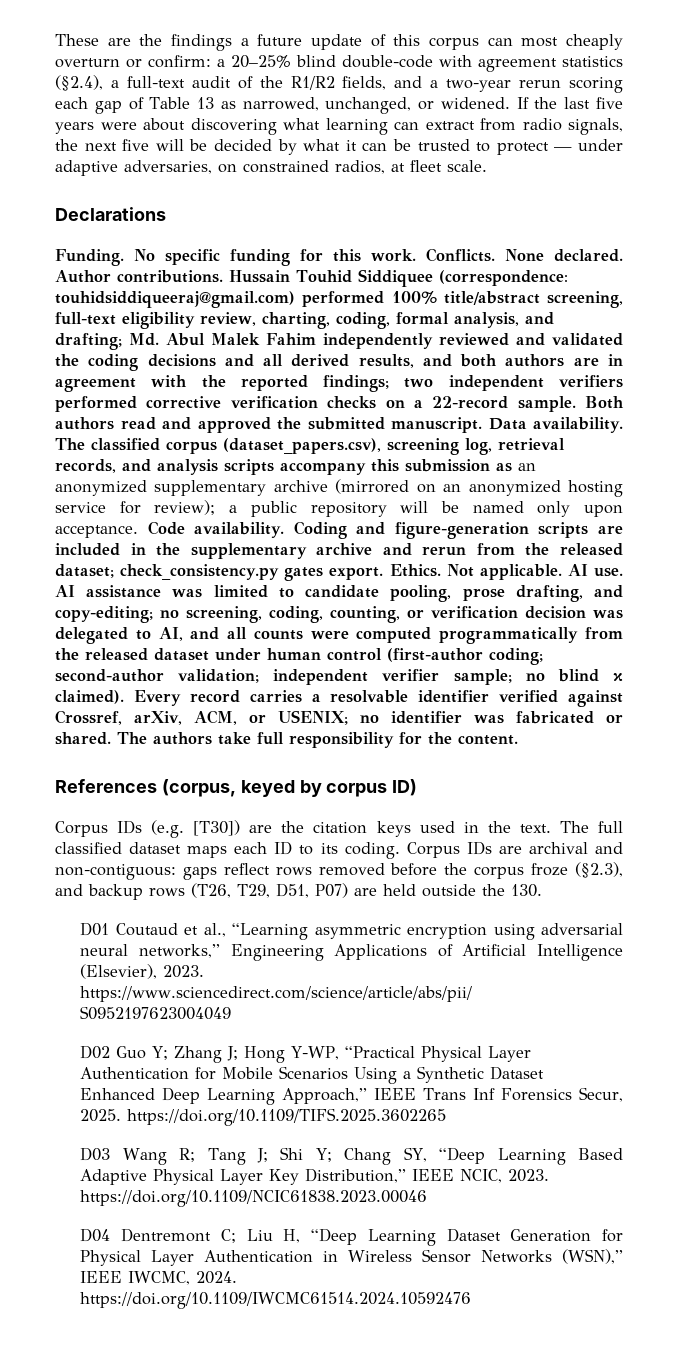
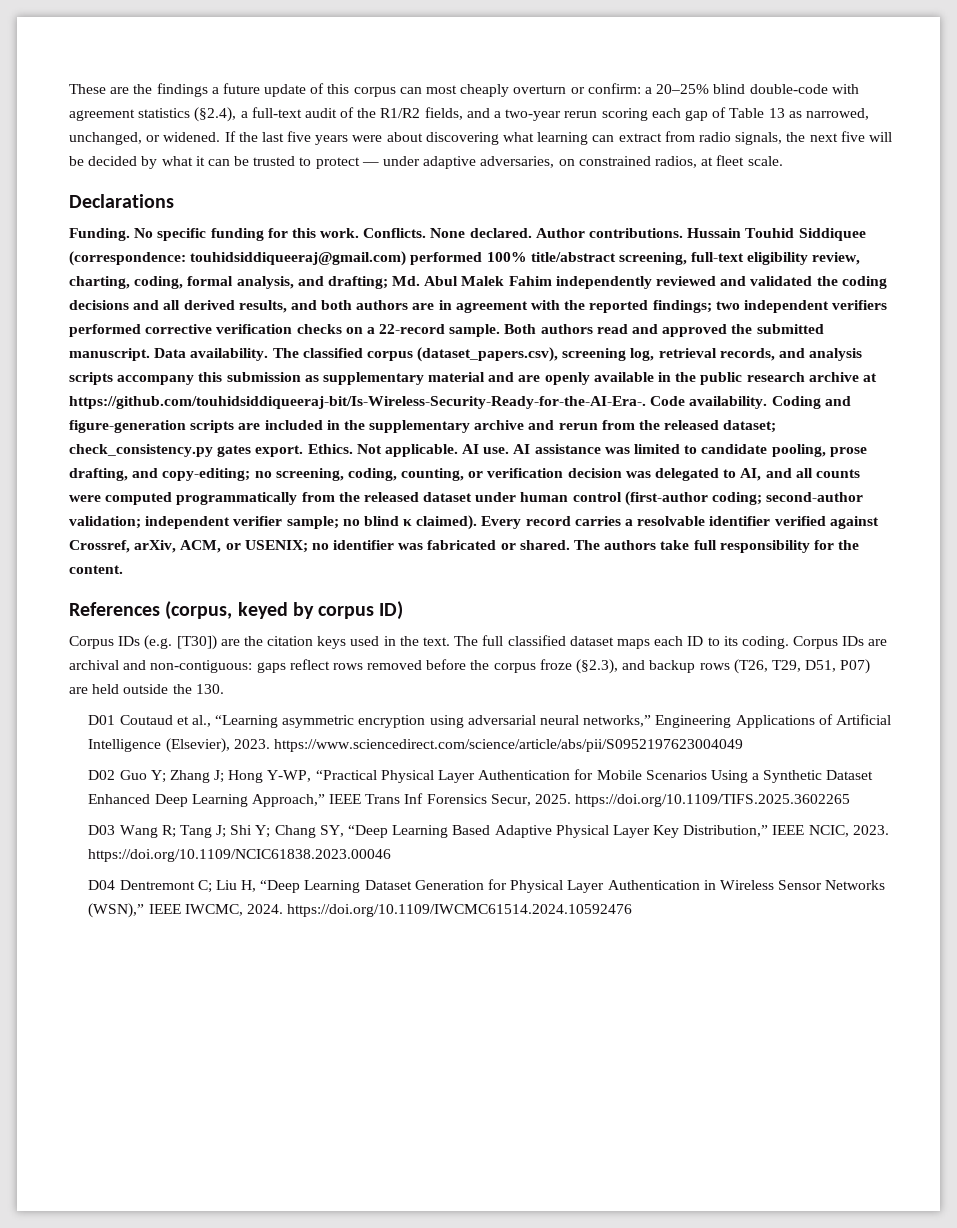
[518,463,536,471] [55,479,624,497] [55,500,623,517] [55,525,138,538] an anonymized supplementary archive (mirrored on an anonymized hosting service for review); a public repository will be named only upon acceptance. -> [322,372,877,385] [69,396,646,409] supplementary material and are openly available in the public research archive at https://github.com/touhidsiddiqueeraj-bit/Is-Wireless-Security-Ready-for-the-AI-Era-.

